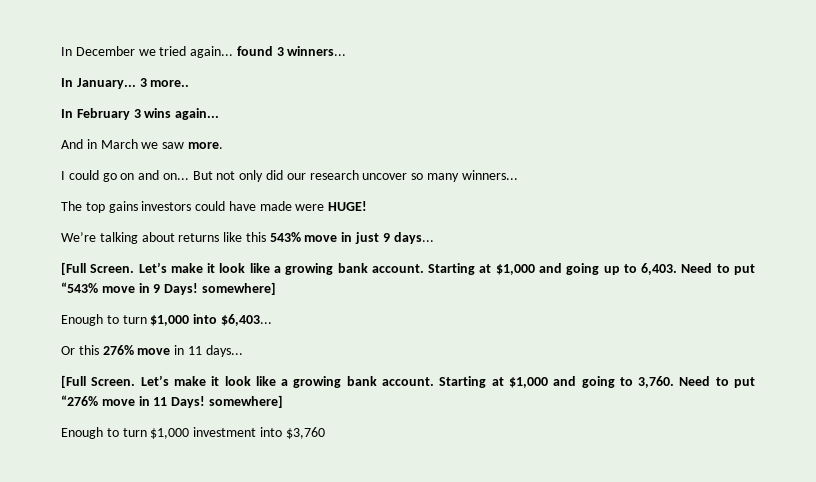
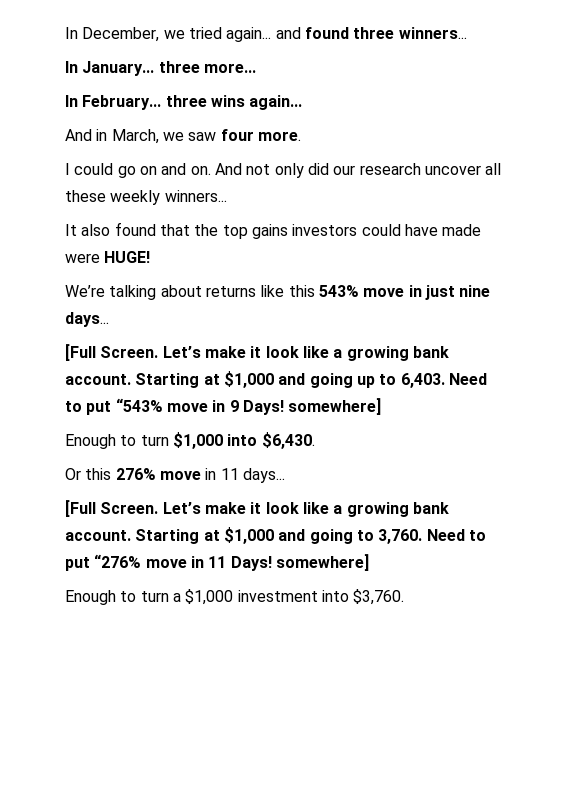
[61,46,135,56] In December -> [65,27,160,42] In December,
[236,46,284,56] found 3 -> [275,27,395,39] and found three
[139,78,190,87] [61,108,141,120] 3 more.. // In February 3 -> [158,61,256,73] [65,95,207,110] three more... // In February... three
[100,139,138,149] March -> [111,129,159,144] March,
(185, 145) none -> [220,129,254,141] four
[162,171,213,180] on... But -> [190,163,242,175] on. And
[411,170,518,182] [61,201,82,211] so many winners... // The -> [485,163,502,175] [65,190,227,205] [65,222,219,236] all these weekly winners... // It also found that the
[382,233,390,242] 9 -> [459,285,491,297] nine
[220,314,272,326] $6,403... -> [261,432,315,449] $6,430.
(147, 432) none -> [172,593,181,602] a
[285,427,325,439] $3,760 -> [353,589,405,605] $3,760.

